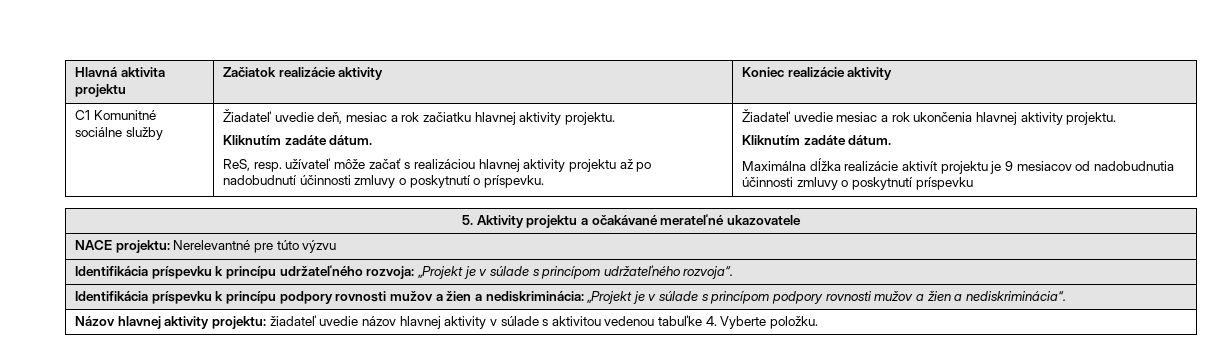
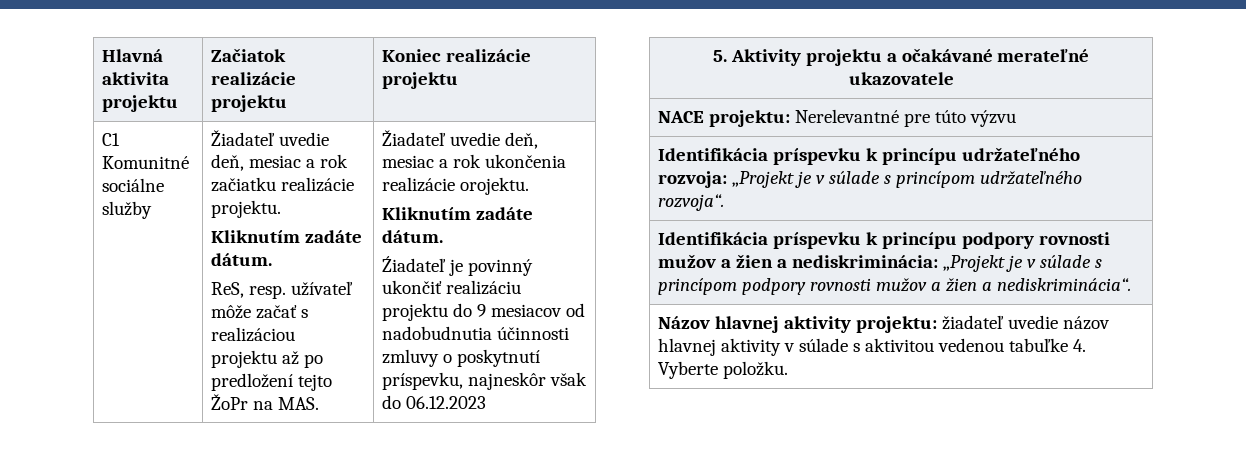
[338,67,384,80] aktivity -> [211,95,288,112] projektu
[847,67,893,80] aktivity -> [382,72,459,89] projektu
[474,112,562,125] hlavnej aktivity -> [281,177,355,192] realizácie
[478,159,566,172] hlavnej aktivity -> (296, 334) none
[223,175,544,188] [742,109,833,122] nadobudnutí účinnosti zmluvy o poskytnutí o príspevku. | Žiadateľ uvedie -> [211,373,333,391] [211,394,320,410] [382,130,539,149] predložení tejto ŽoPr na MAS. | Žiadateľ uvedie deň,
[975,112,1117,125] [742,135,892,145] [742,158,1002,174] hlavnej aktivity projektu. // Kliknutím zadáte dátum. // Maximálna dĺžka realizácie aktivít projektu je -> [382,177,530,195] [382,207,534,220] [382,230,444,243] [382,256,534,276] [382,280,522,295] [382,303,473,321] realizácie orojektu. // Kliknutím zadáte dátum. // Źiadateľ je povinný ukončiť realizáciu projektu do
[915,177,973,190] príspevku -> [382,372,588,390] [382,395,487,409] príspevku, najneskôr však do 06.12.2023

